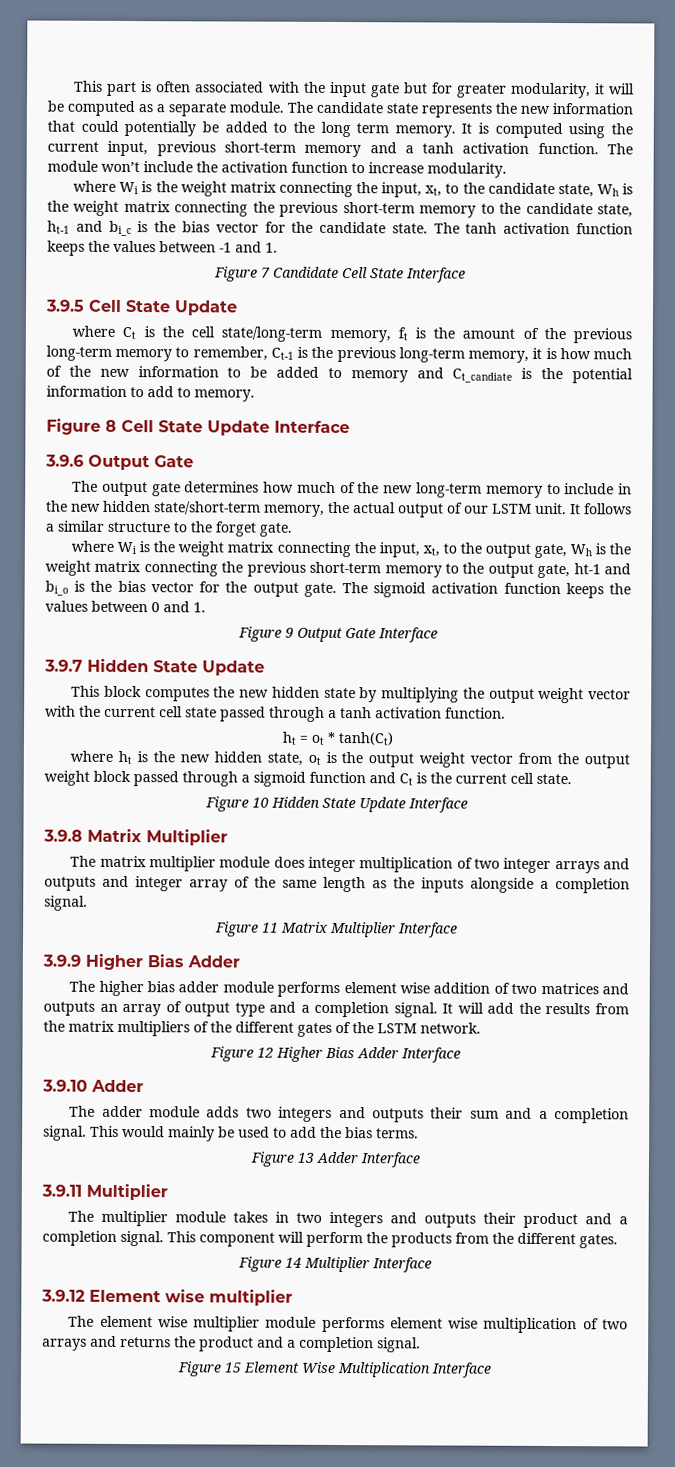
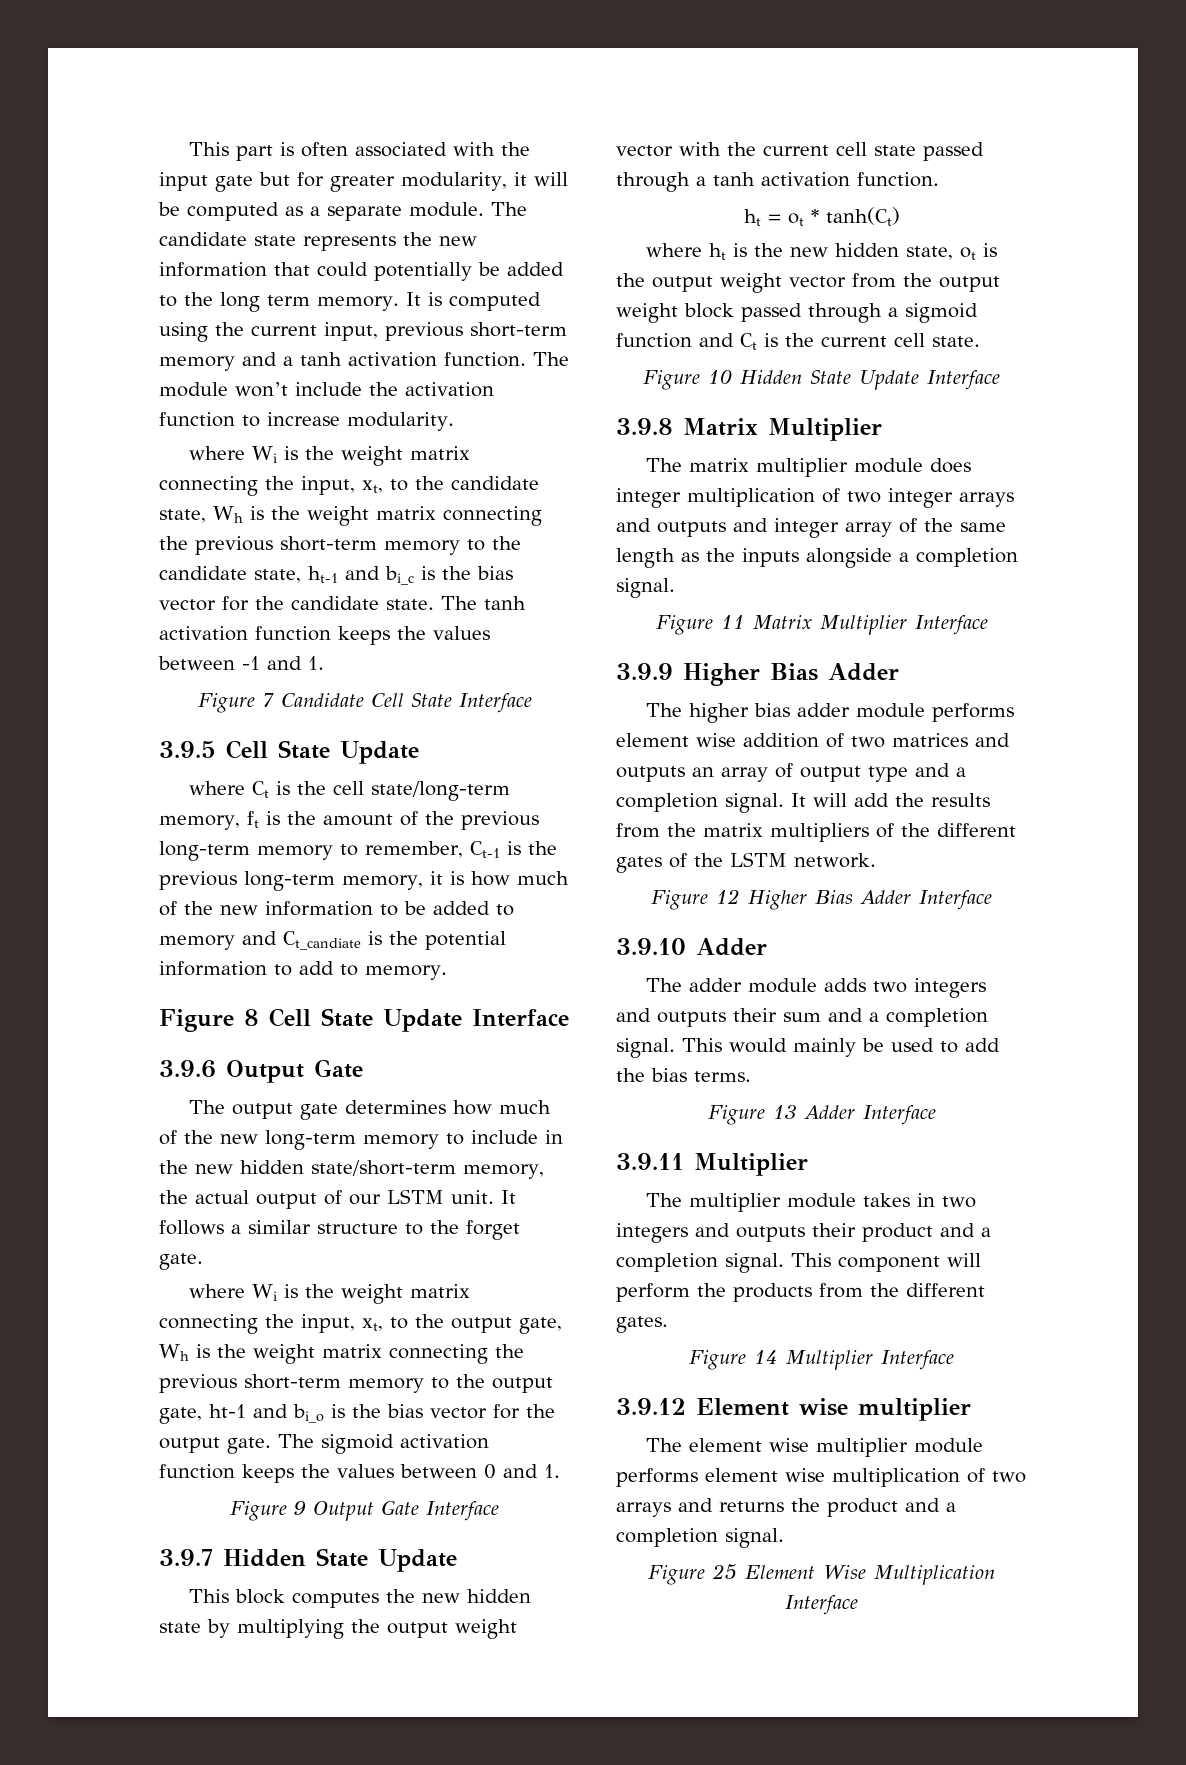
[223,1362,242,1373] 15 -> [712,1564,738,1580] 25

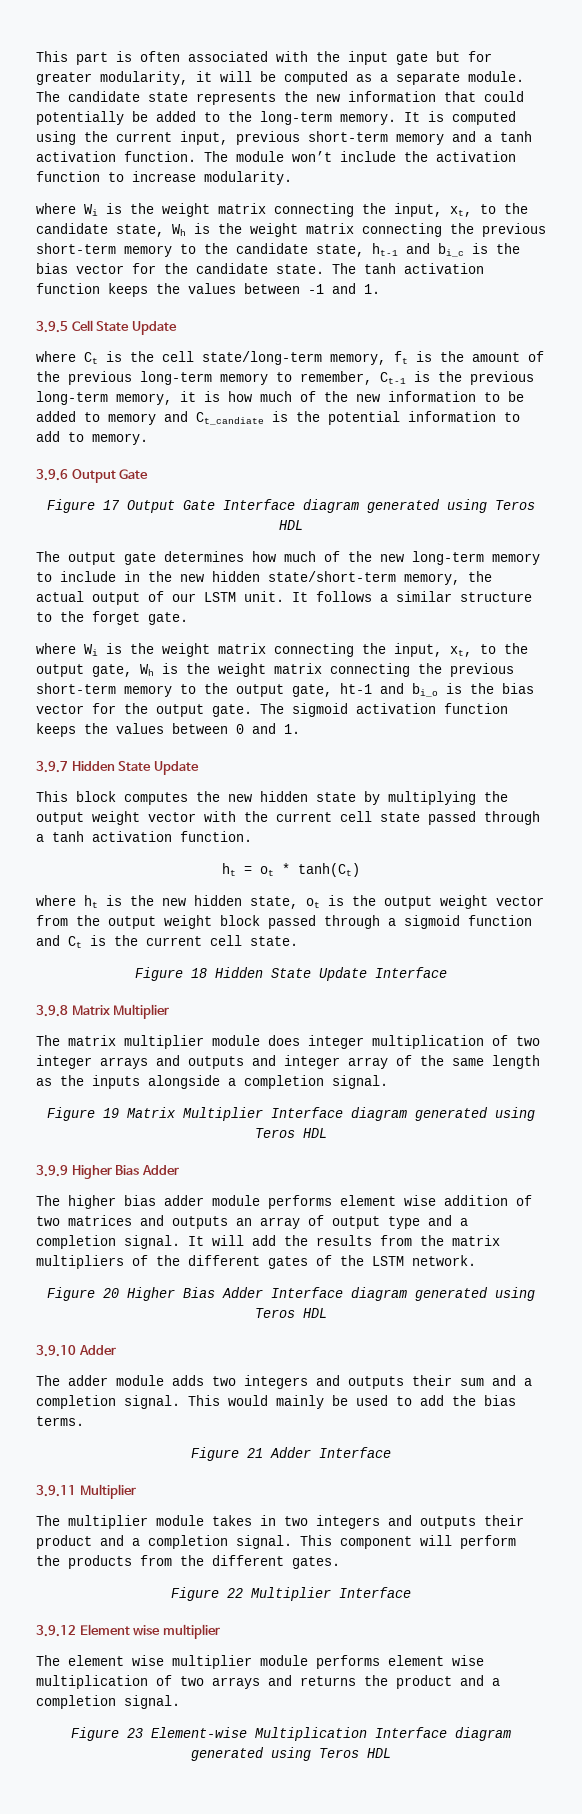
[220,292,310,312] long term -> [260,111,332,125] long-term
[197,693,532,713] // Figure 7 Candidate Cell State Interface -> (380, 289) none
[159,1008,569,1032] [159,1059,363,1083] Figure 8 Cell State Update Interface // 3.9.6 Output Gate -> [36,469,149,483] [47,499,535,513] [279,520,303,530] 3.9.6 Output Gate // Figure 17 Output Gate Interface diagram generated using Teros HDL
[230,1500,499,1521] // Figure 9 Output Gate Interface -> (300, 729) none
[708,370,732,384] 10 -> [191,968,207,978] 18
[720,615,745,629] 11 -> [103,1108,119,1118] 19
(988, 625) none -> [351,1107,535,1121] [255,1128,327,1138] diagram generated using Teros HDL
[716,889,740,904] 12 -> [103,1288,119,1298] 20
(992, 900) none -> [351,1287,535,1301] [255,1308,327,1318] diagram generated using Teros HDL
[772,1105,797,1119] 13 -> [247,1448,263,1458] 21
[754,1350,778,1364] 14 -> [227,1588,243,1598] 22
[712,1564,995,1585] [785,1595,858,1615] 25 Element Wise Multiplication Interface -> [127,1727,511,1741] [191,1747,391,1761] 23 Element-wise Multiplication Interface diagram generated using Teros HDL

